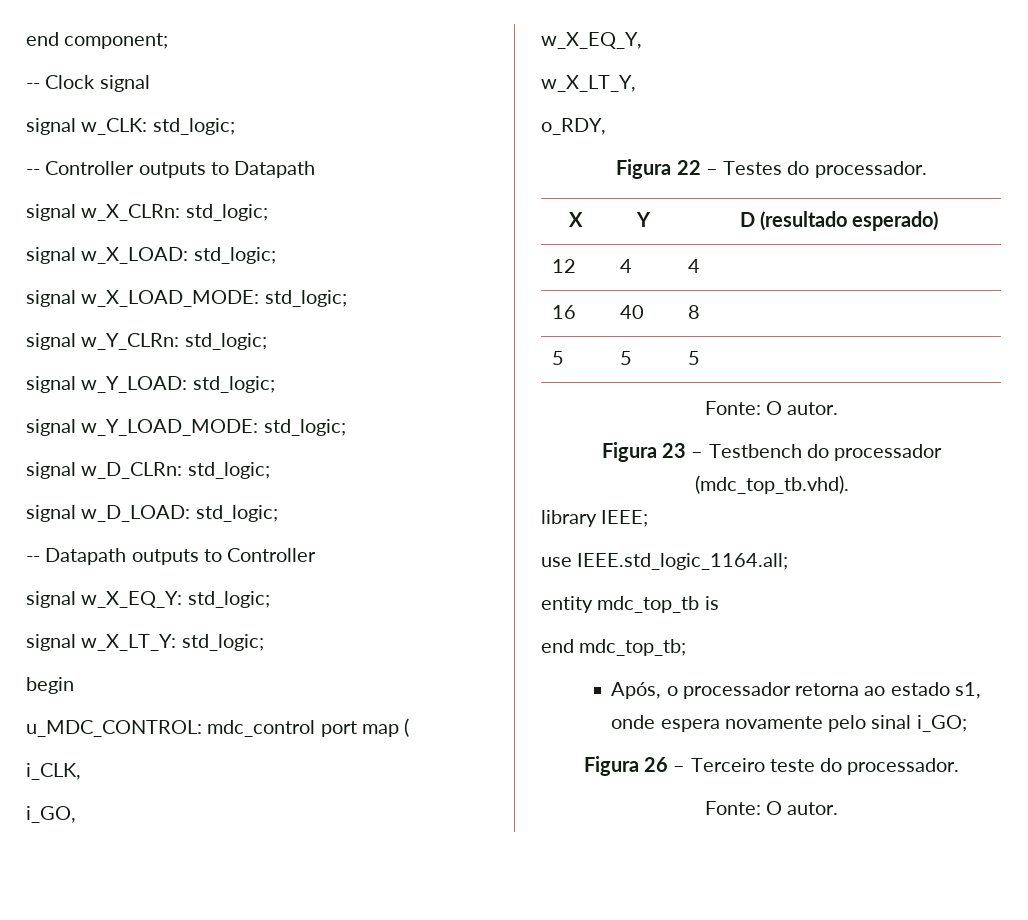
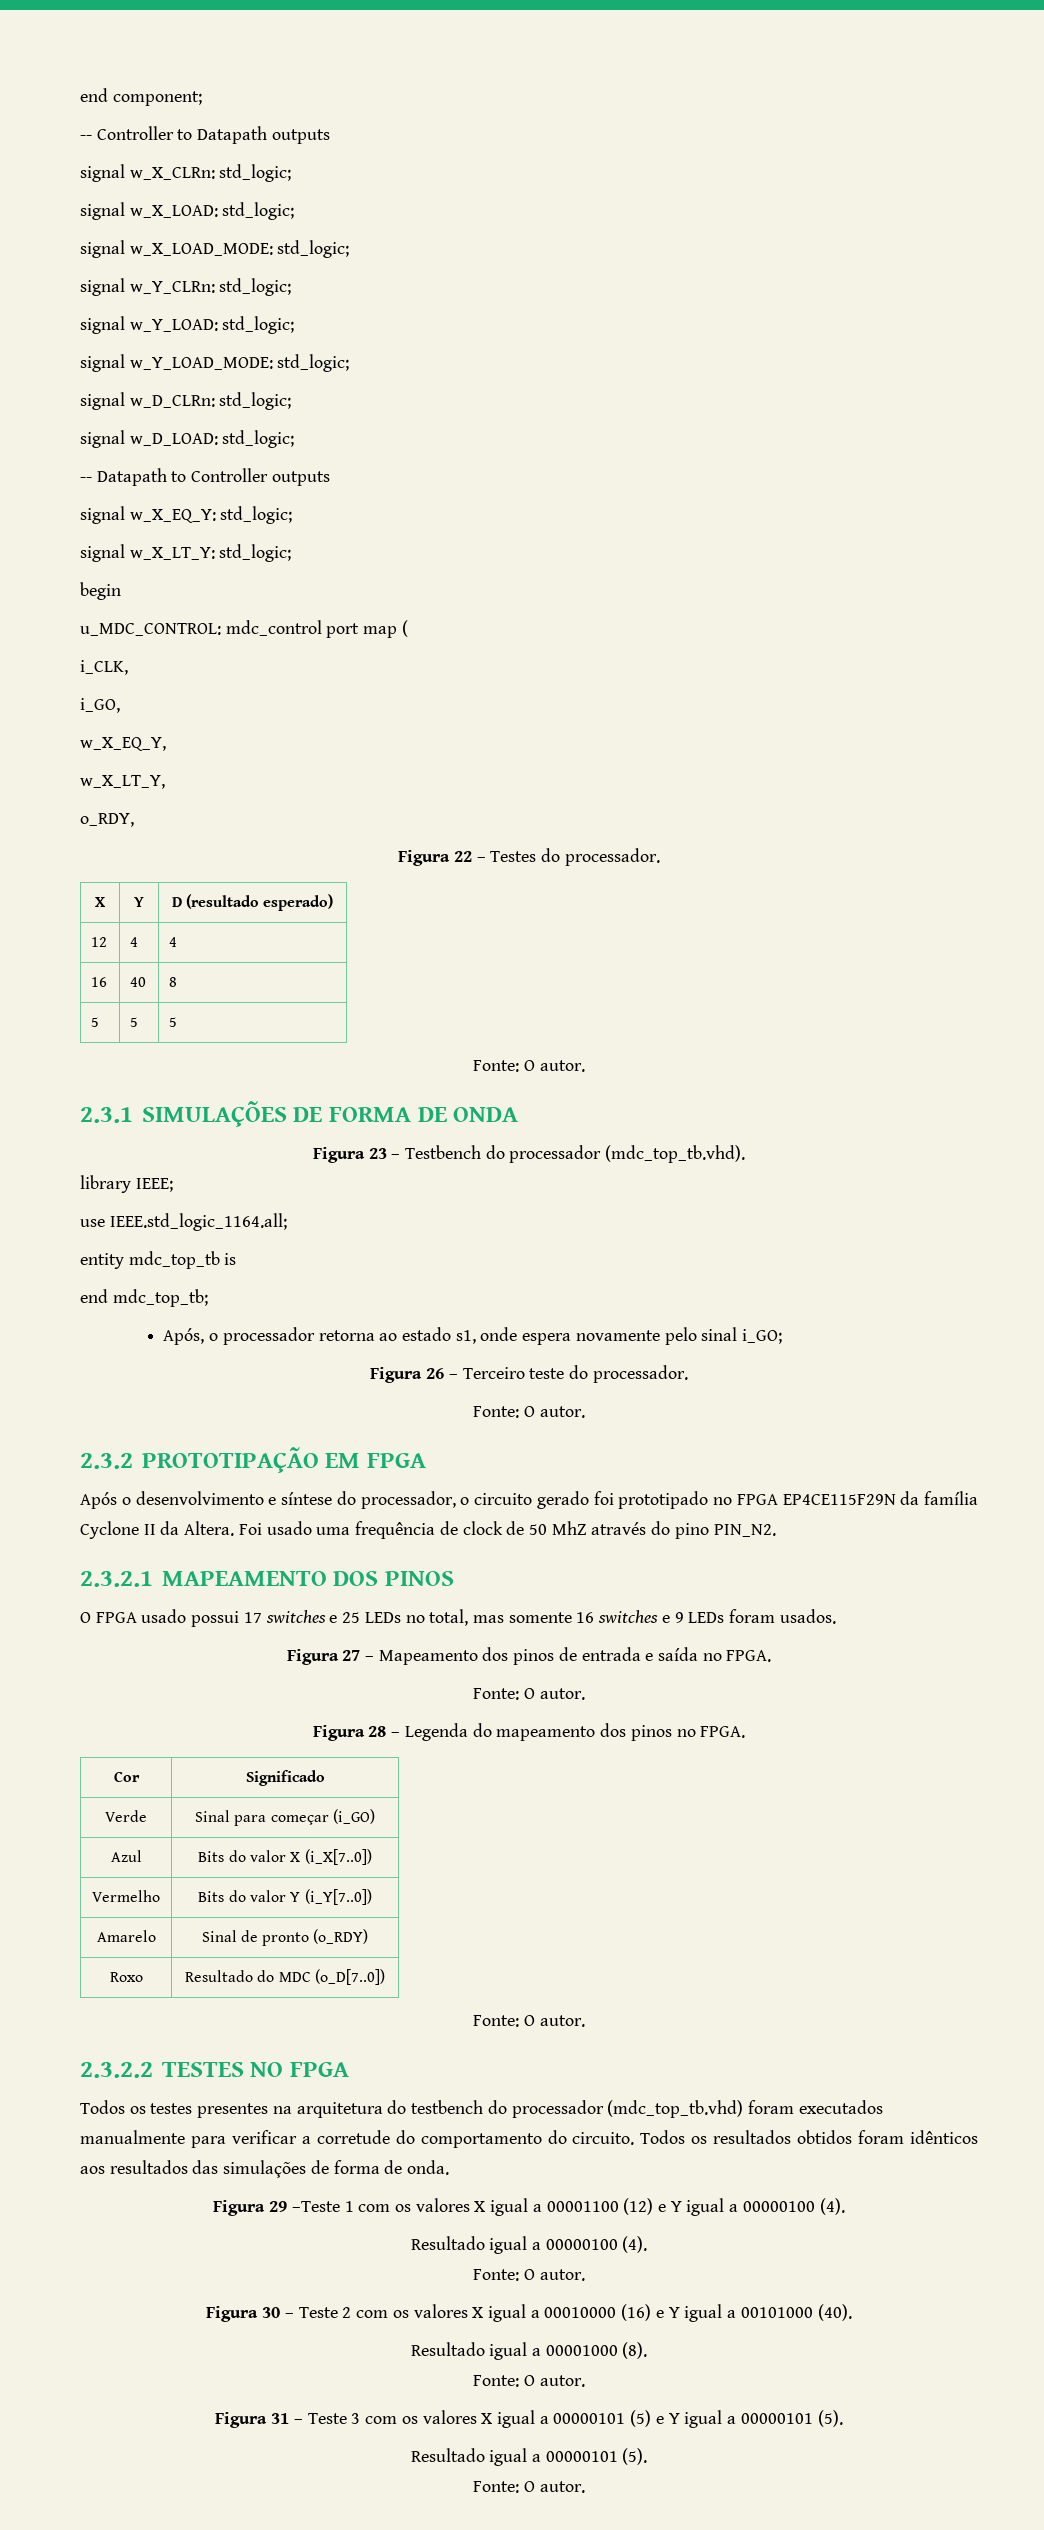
[26,75,150,92] [26,118,235,135] // -- Clock signal // signal w_CLK: std_logic; -> (202, 98) none
[138,162,206,178] outputs -> (174, 133) none
(316, 169) none -> [271,129,330,144] outputs
[131,549,199,565] outputs -> (167, 477) none
(317, 555) none -> [271,471,330,486] outputs
(839, 408) none -> [80,1101,519,1127] // 2.3.1 SIMULAÇÕES DE FORMA DE ONDA
(839, 808) none -> [80,1447,426,1473] [80,1491,978,1509] [80,1521,776,1539] [80,1571,454,1587] [80,1609,836,1627] [286,1647,772,1665] [473,1688,585,1700] [312,1723,746,1741] [113,1771,140,1782] [245,1770,325,1786] [105,1810,147,1822] [195,1809,375,1826] [110,1850,142,1862] [198,1849,372,1865] [92,1890,160,1902] [198,1889,372,1905] [96,1930,156,1942] [201,1929,369,1946] [109,1972,143,1982] [185,1969,385,1985] [473,2015,585,2027] [80,2062,349,2078] [80,2100,883,2118] [80,2130,979,2148] [80,2160,450,2178] [213,2198,845,2216] [410,2236,648,2254] [473,2269,585,2281] [206,2304,852,2322] [410,2342,648,2360] [473,2375,585,2387] [215,2410,843,2428] [410,2448,648,2466] [473,2481,585,2493] // 2.3.2 PROTOTIPAÇÃO EM FPGA // Após o desenvolvimento e síntese do processador, o circuito gerado foi prototipado no FPGA EP4CE115F29N da família Cyclone II da Altera. Foi usado uma frequência de clock de 50 MhZ através do pino PIN_N2. // 2.3.2.1 MAPEAMENTO DOS PINOS // O FPGA usado possui 17 switches e 25 LEDs no total, mas somente 16 switches e 9 LEDs foram usados. // Figura 27 – Mapeamento dos pinos de entrada e saída no FPGA. // Fonte: O autor. // Figura 28 – Legenda do mapeamento dos pinos no FPGA. // Cor | Significado // Verde | Sinal para começar (i_GO) // Azul | Bits do valor X (i_X[7..0]) // Vermelho | Bits do valor Y (i_Y[7..0]) // Amarelo | Sinal de pronto (o_RDY) // Roxo | Resultado do MDC (o_D[7..0]) // Fonte: O autor. // 2.3.2.2 TESTES NO FPGA // Todos os testes presentes na arquitetura do testbench do processador (mdc_top_tb.vhd) foram executados manualmente para verificar a corretude do comportamento do circuito. Todos os resultados obtidos foram idênticos aos resultados das simulações de forma de onda. // Figura 29 –Teste 1 com os valores X igual a 00001100 (12) e Y igual a 00000100 (4). // Resultado igual a 00000100 (4). // Fonte: O autor. // Figura 30 – Teste 2 com os valores X igual a 00010000 (16) e Y igual a 00101000 (40). // Resultado igual a 00001000 (8). // Fonte: O autor. // Figura 31 – Teste 3 com os valores X igual a 00000101 (5) e Y igual a 00000101 (5). // Resultado igual a 00000101 (5). // Fonte: O autor.

